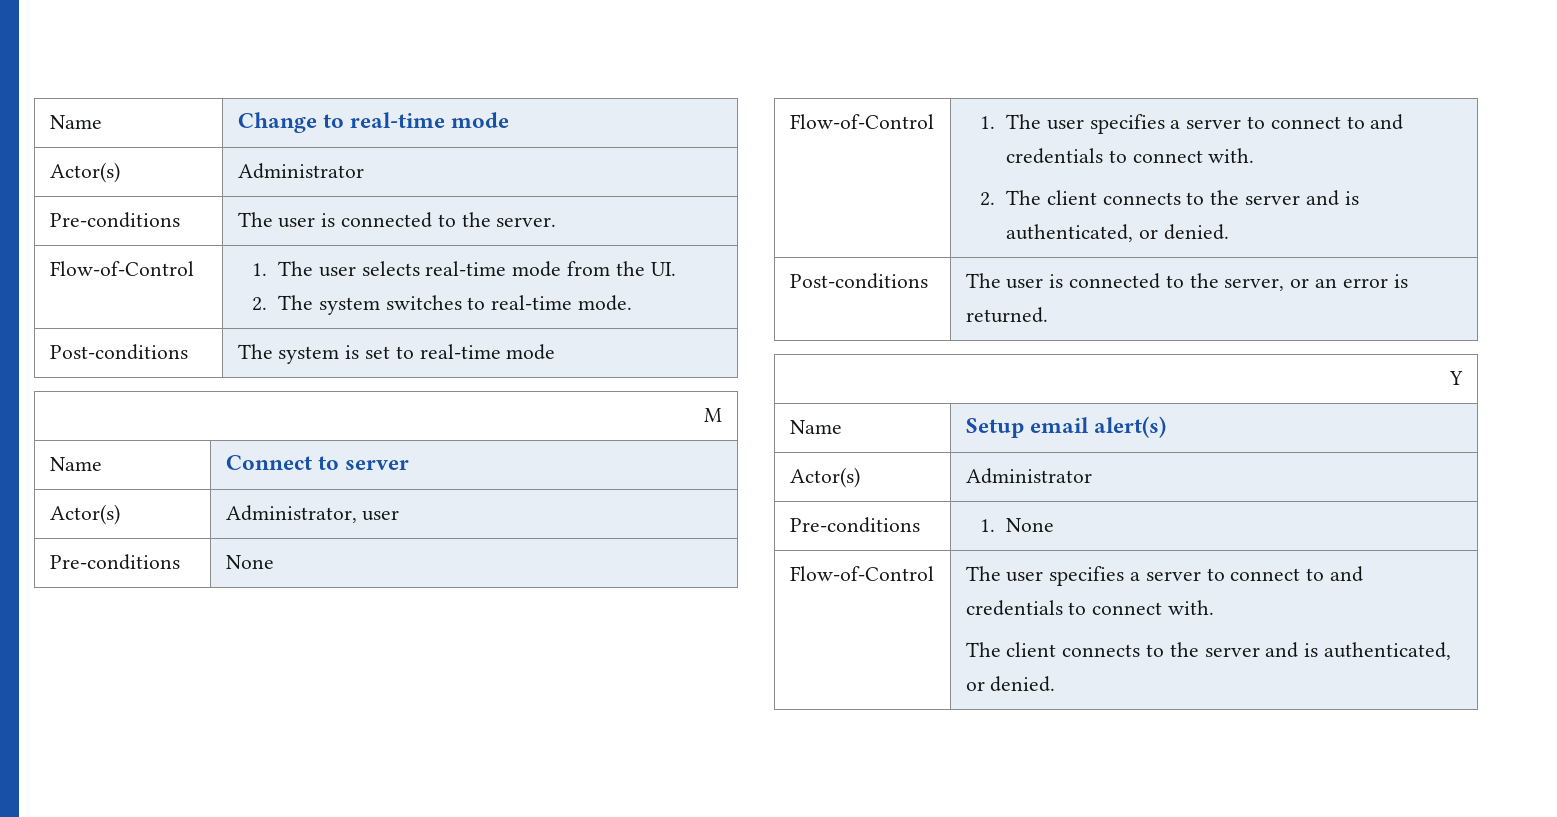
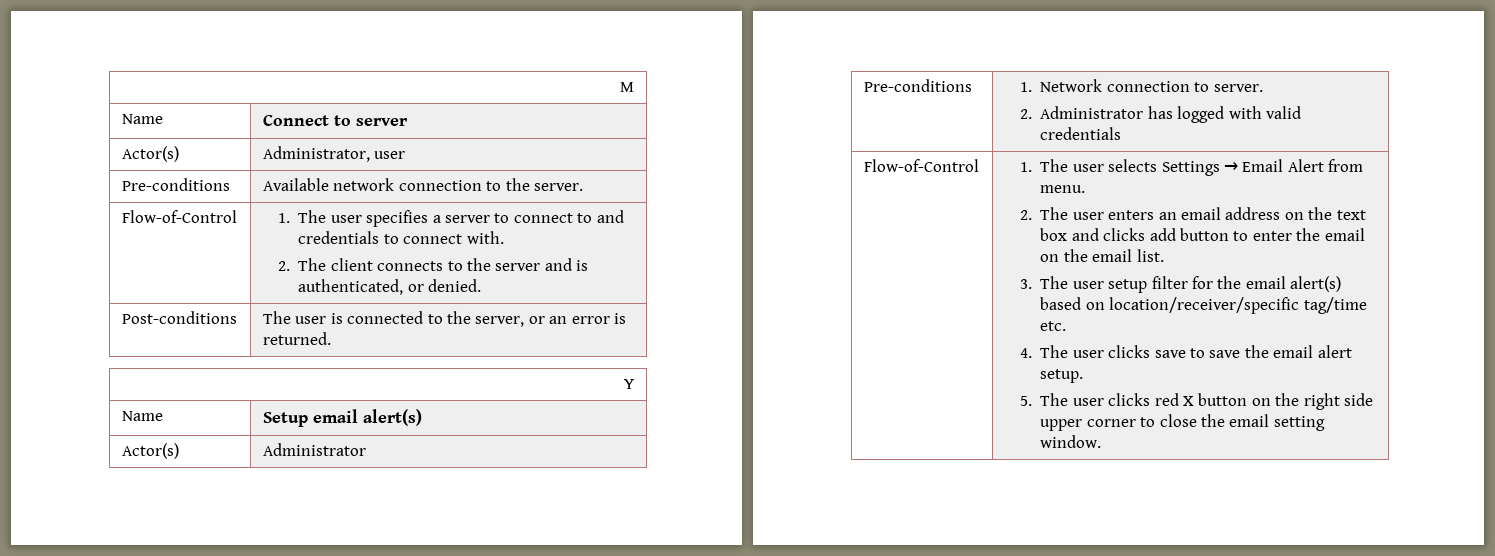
[49,115,102,129] [237,112,510,133] [49,162,120,183] [237,163,364,179] [49,212,180,228] [237,212,557,228] [49,261,194,276] [252,261,676,277] [252,295,633,315] [49,344,188,360] [237,344,556,364] Name | Change to real-time mode // Actor(s) | Administrator // Pre-conditions | The user is connected to the server. // Flow-of-Control | 1. The user selects real-time mode from the UI. // 2. The system switches to real-time mode. // Post-conditions | The system is set to real-time mode // -> (620, 87) none
[225,555,274,569] | None -> [262,178,584,191] | Available network connection to the server.
[980,518,1055,532] [789,566,934,581] [965,566,1364,586] [965,600,1215,616] [965,642,1452,660] [965,676,1056,692] 1. None // Flow-of-Control | The user specifies a server to connect to and credentials to connect with. // The client connects to the server and is authenticated, or denied. -> [1019,79,1263,92] [1019,106,1302,123] [1040,127,1122,140] [863,159,979,172] [1019,159,1364,176] [1040,185,1086,193] [1019,207,1366,220] [1040,228,1365,241] [1040,249,1164,262] [1019,276,1342,293] [1040,297,1367,314] [1040,321,1067,331] [1019,345,1352,358] [1040,369,1084,383] [1019,393,1374,410] [1040,414,1325,431] [1040,435,1102,448] 1. Network connection to server. // 2. Administrator has logged with valid credentials // Flow-of-Control | 1. The user selects Settings → Email Alert from menu. // 2. The user enters an email address on the text box and clicks add button to enter the email on the email list. // 3. The user setup filter for the email alert(s) based on location/receiver/specific tag/time etc. // 4. The user clicks save to save the email alert setup. // 5. The user clicks red X button on the right side upper corner to close the email setting window.

